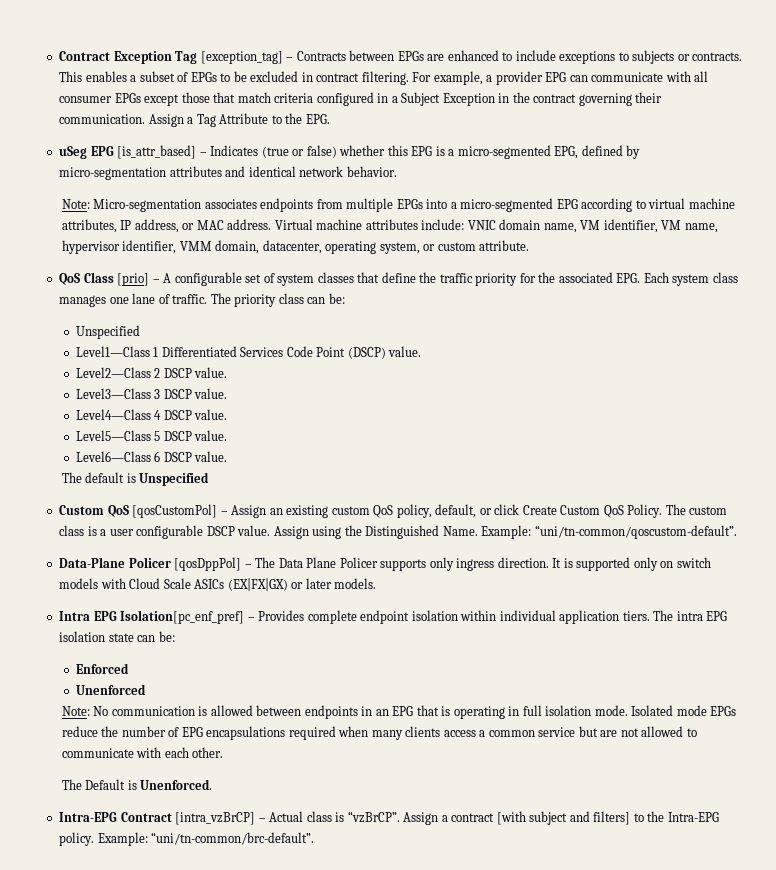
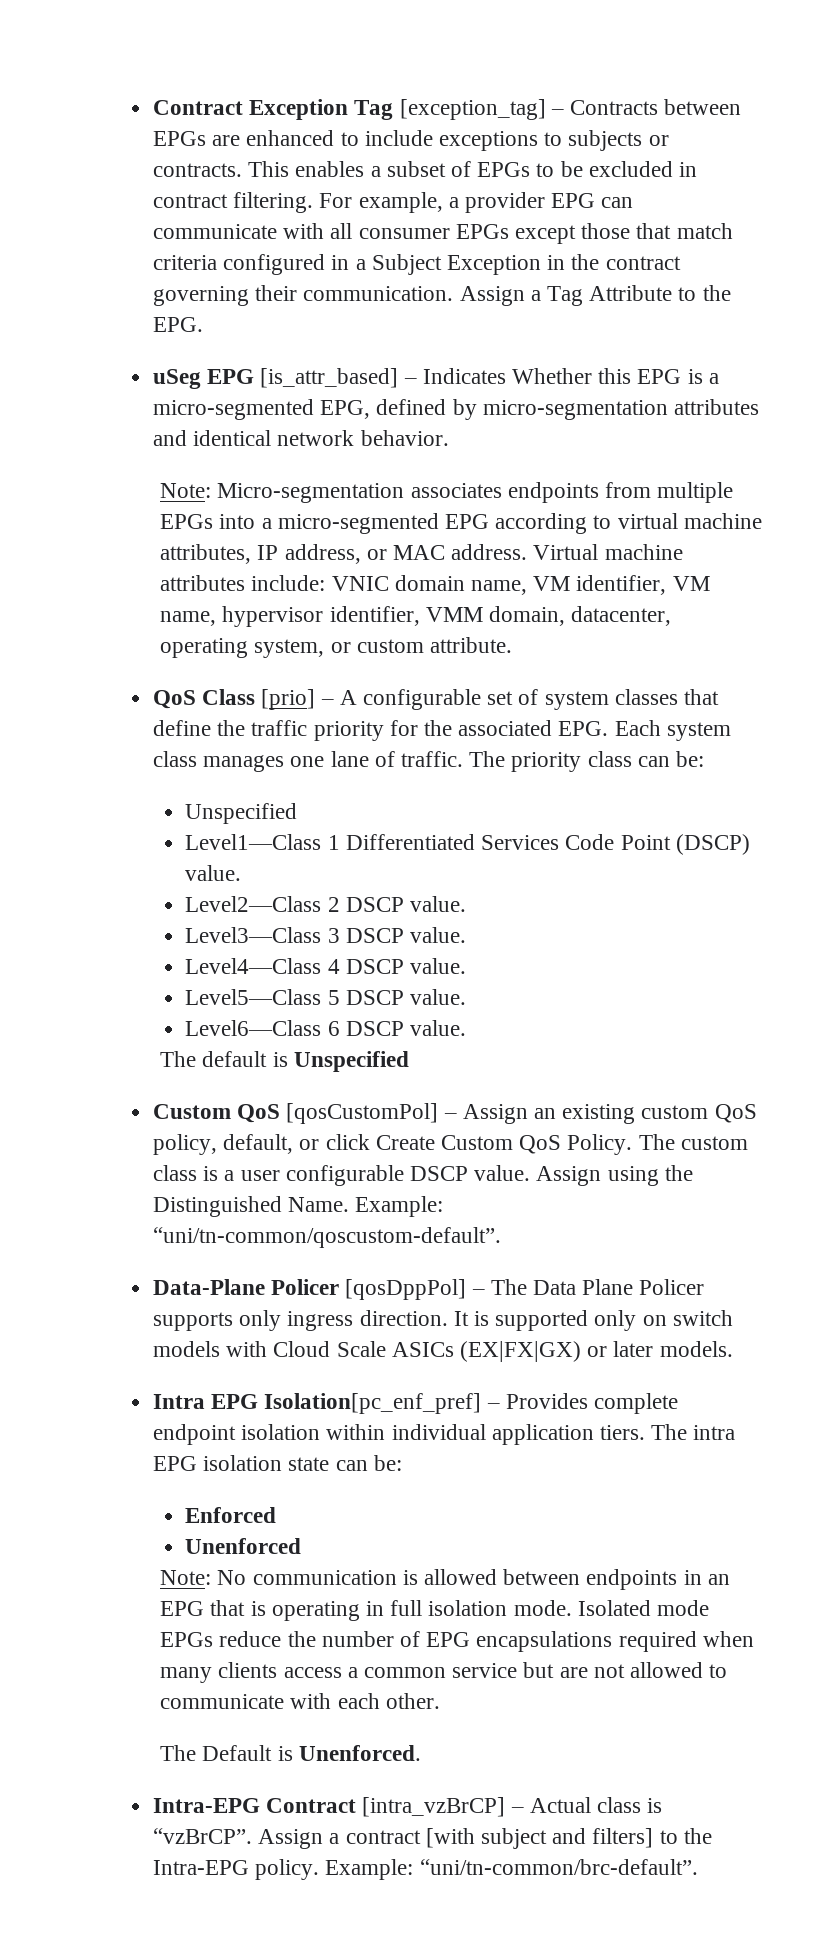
[261,145,386,158] (true or false) whether -> [511,368,592,384] Whether

